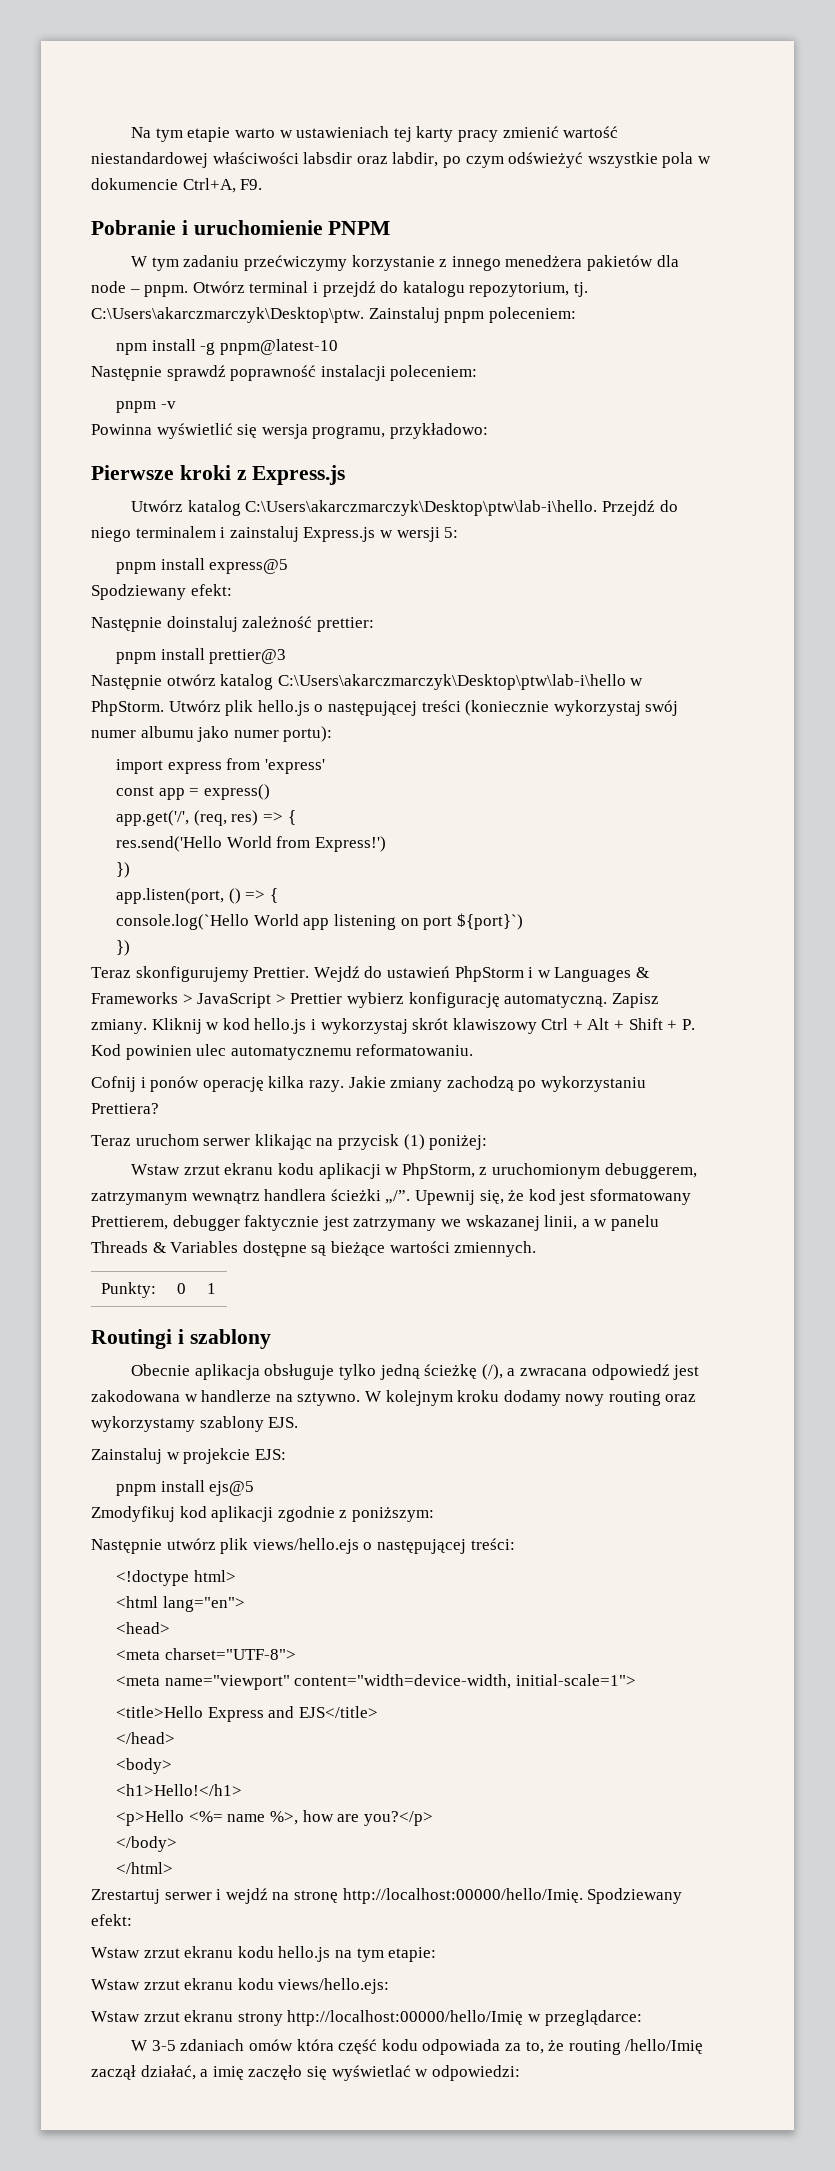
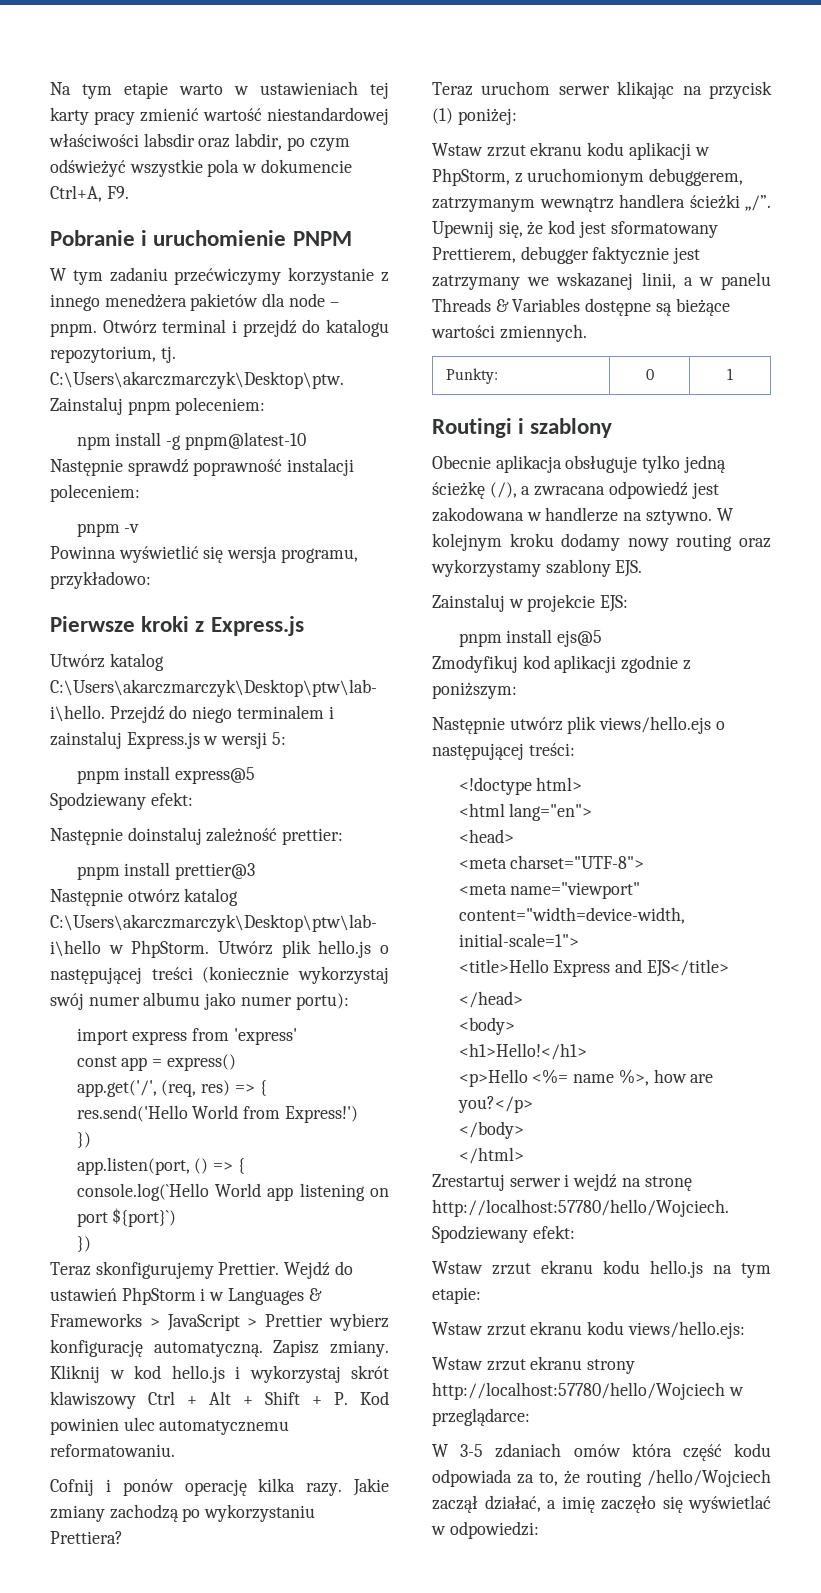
[342,1888,583,1904] http://localhost:00000/hello/Imię. -> [432,1199,729,1217] http://localhost:57780/hello/Wojciech.
[287,2010,524,2026] http://localhost:00000/hello/Imię -> [432,1382,725,1400] http://localhost:57780/hello/Wojciech
[625,2039,704,2054] /hello/Imię -> [647,1469,771,1487] /hello/Wojciech

